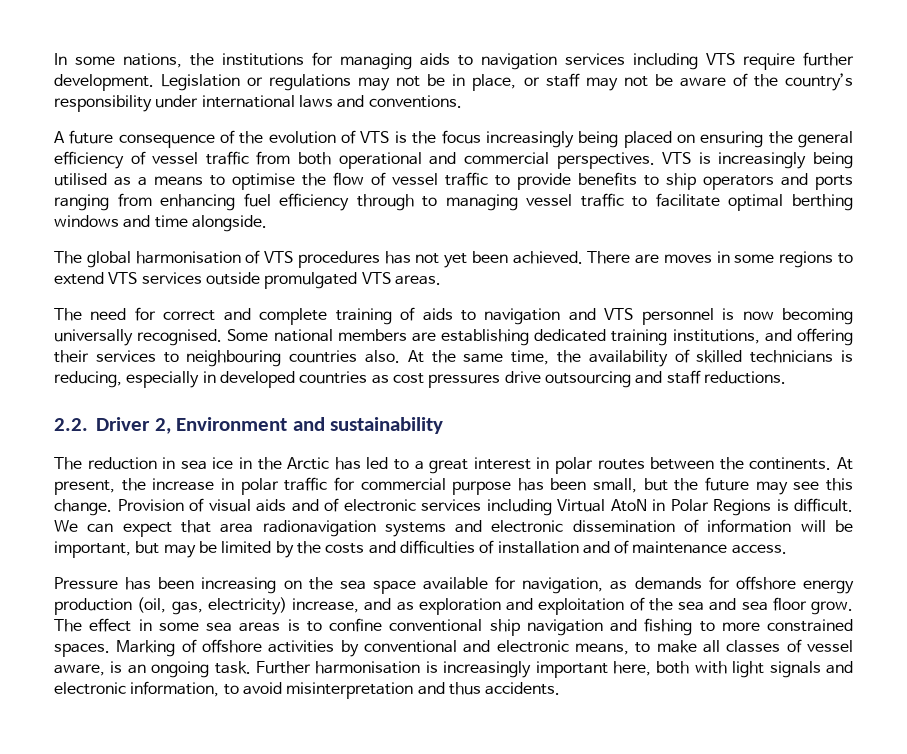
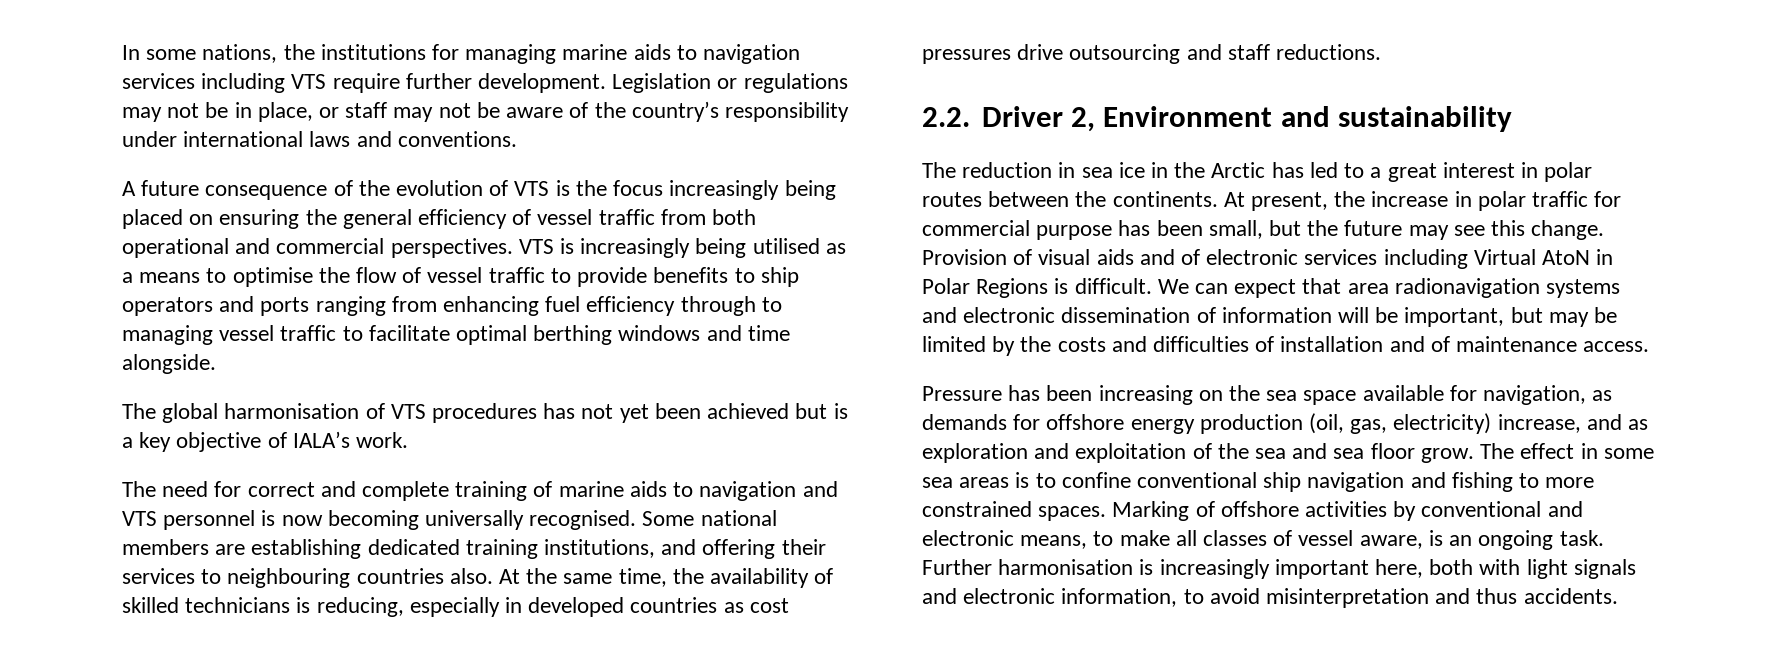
(412, 61) none -> [562,44,628,60] marine
[512,251,853,268] [54,272,441,289] achieved. There are moves in some regions to extend VTS services outside promulgated VTS areas. -> [707,403,848,419] [122,431,409,452] achieved but is a key objective of IALA’s work.
(416, 314) none -> [558,481,624,497] marine

